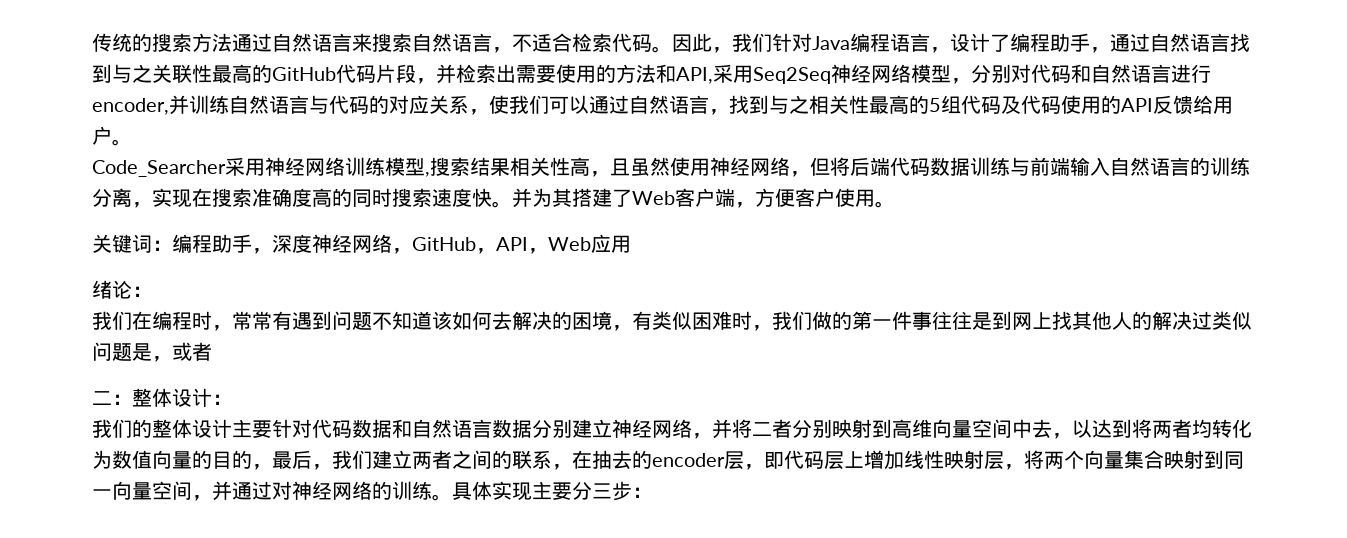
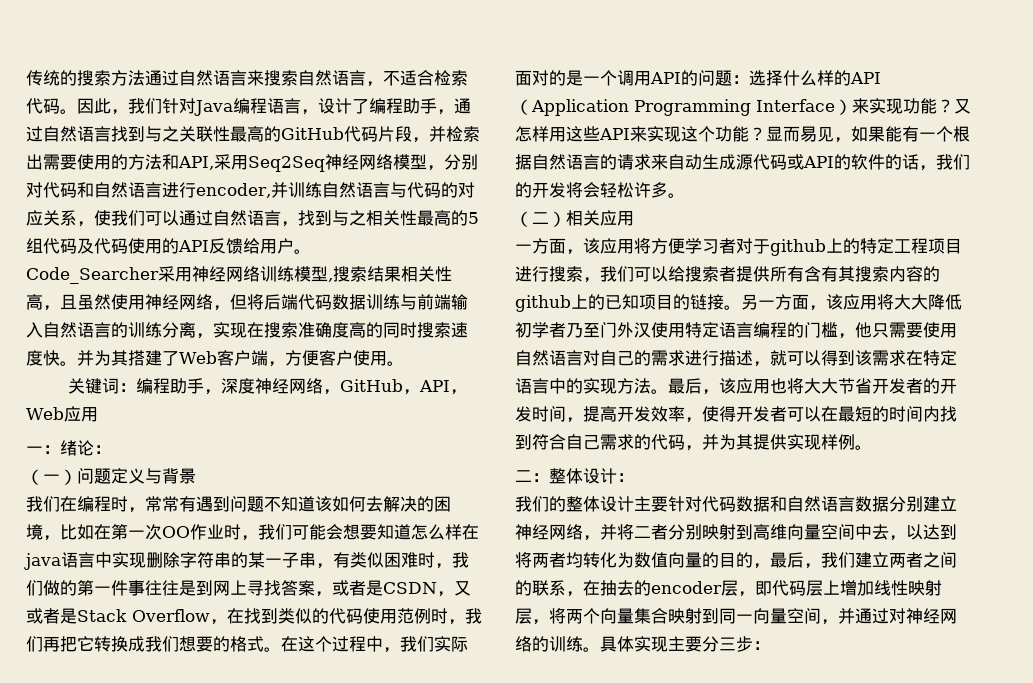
(631, 244) none -> [26,445,60,454] 一：
(152, 291) none -> [26,468,196,485] // （一）问题定义与背景
(632, 328) none -> [60,524,479,541] [24,552,333,570] 比如在第一次OO作业时，我们可能会想要知道怎么样在java语言中实现删除字符串的某一子串，
[1052,311,1252,330] [92,342,212,362] 找其他人的解决过类似问题是，或者 -> [247,580,471,597] [26,608,482,625] [26,636,468,653] [515,70,881,86] [515,98,971,116] [515,126,970,143] [515,154,970,171] [515,182,685,198] [515,210,634,227] [515,238,962,256] [515,266,940,283] [515,294,962,312] [515,322,957,339] [515,350,957,367] [515,378,957,395] [515,406,957,423] [515,434,872,451] 寻找答案，或者是CSDN，又或者是Stack Overflow，在找到类似的代码使用范例时，我们再把它转换成我们想要的格式。在这个过程中，我们实际面对的是一个调用API的问题：选择什么样的API（Application Programming Interface）来实现功能？又怎样用这些API来实现这个功能？显而易见，如果能有一个根据自然语言的请求来自动生成源代码或API的软件的话，我们的开发将会轻松许多。 // （二）相关应用 // 一方面，该应用将方便学习者对于github上的特定工程项目进行搜索，我们可以给搜索者提供所有含有其搜索内容的github上的已知项目的链接。另一方面，该应用将大大降低初学者乃至门外汉使用特定语言编程的门槛，他只需要使用自然语言对自己的需求进行描述，就可以得到该需求在特定语言中的实现方法。最后，该应用也将大大节省开发者的开发时间，提高开发效率，使得开发者可以在最短的时间内找到符合自己需求的代码，并为其提供实现样例。

